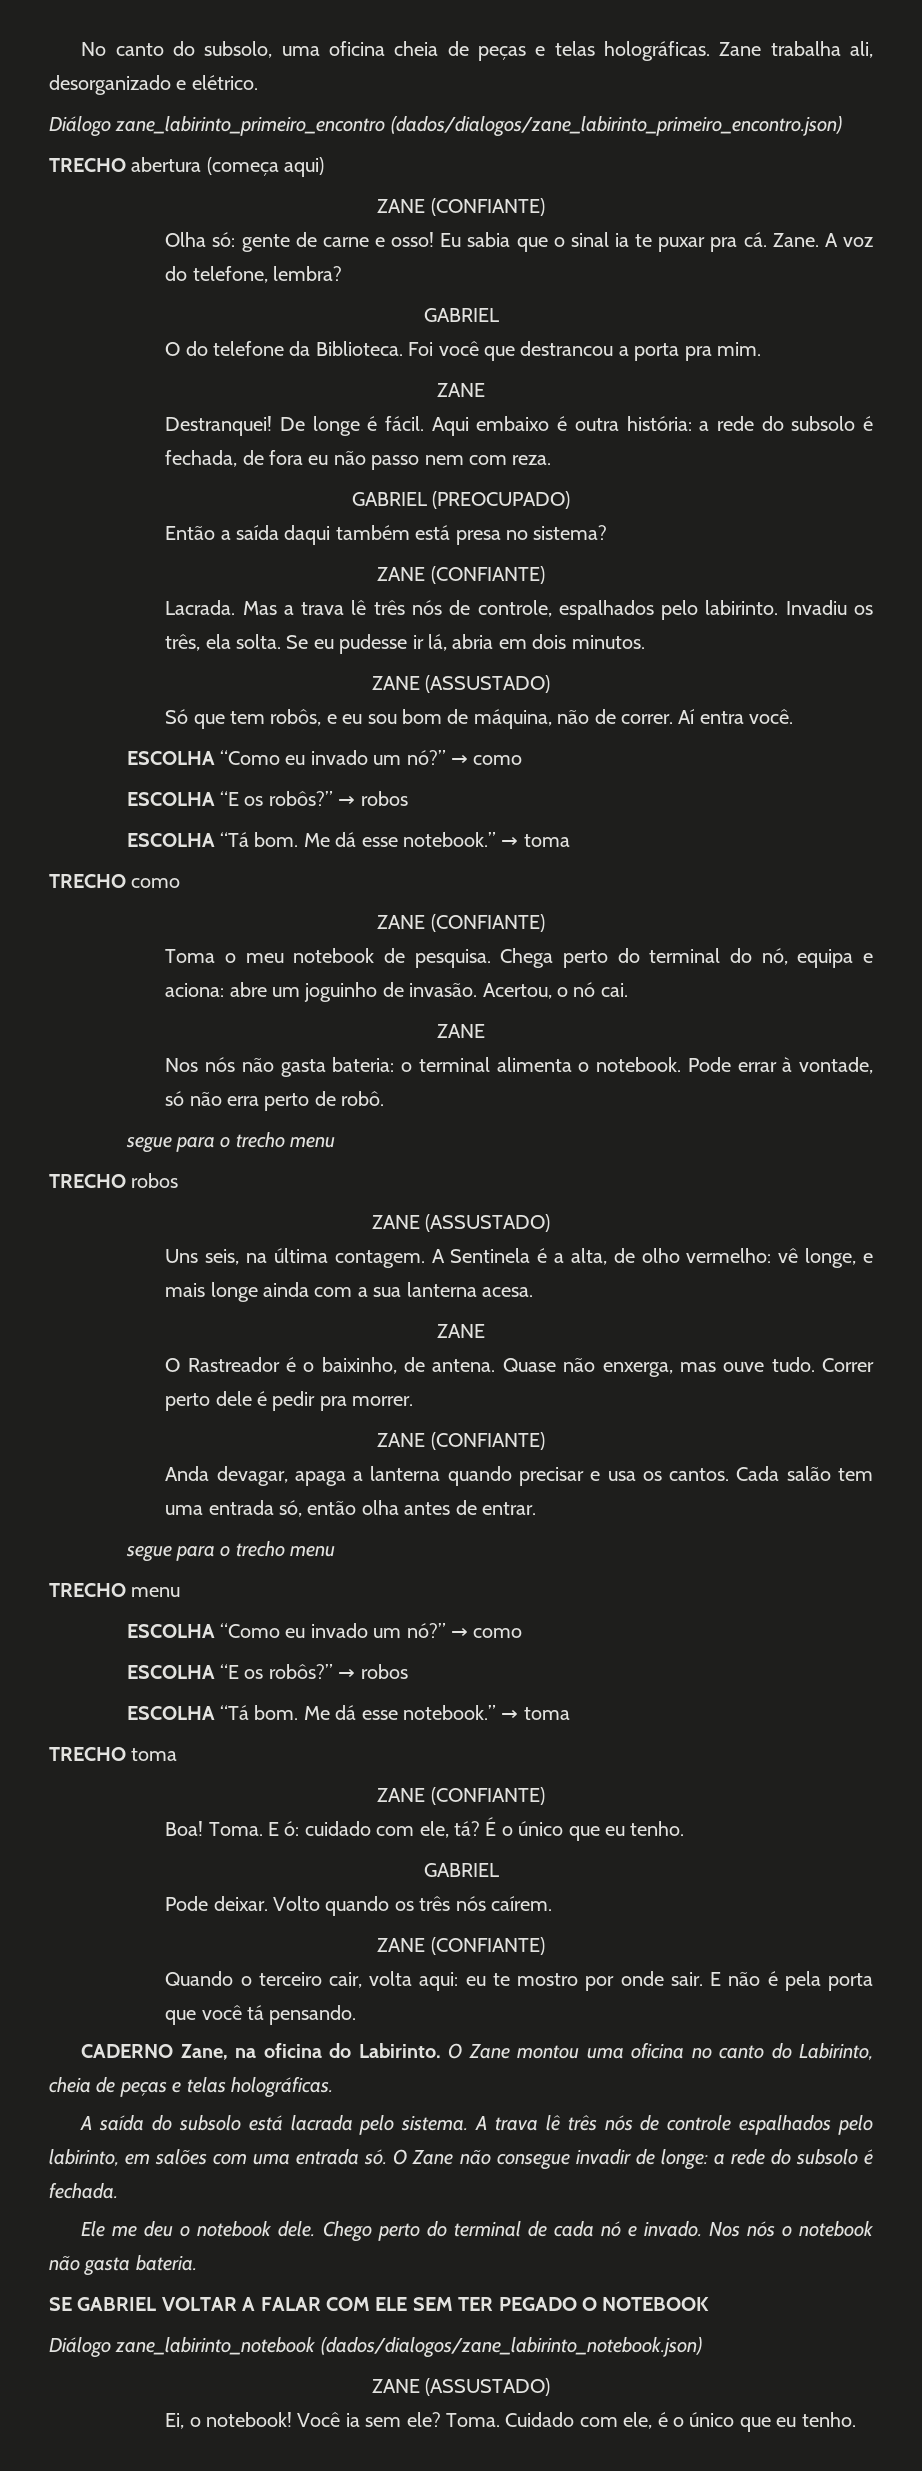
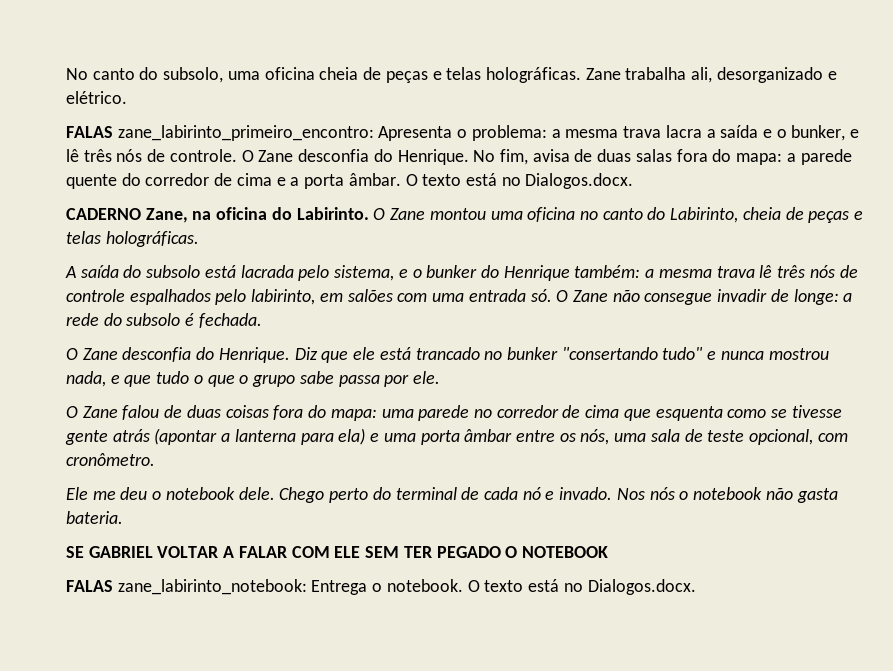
[49,116,842,137] [49,157,325,177] [377,198,545,216] [165,232,874,252] [165,266,343,283] [423,308,499,322] [165,341,762,361] [437,383,485,397] [165,416,873,436] [165,450,552,470] [351,491,571,509] [165,525,608,545] [377,566,545,584] [165,600,874,620] [165,634,645,654] [371,675,551,693] [165,709,794,729] [126,750,523,765] [126,791,408,806] [126,832,570,847] [49,874,181,888] [377,914,545,932] [165,948,873,968] [165,982,628,1002] [437,1024,485,1038] [165,1057,874,1077] [165,1091,385,1111] [125,1132,336,1153] [49,1173,179,1188] [371,1214,551,1232] [165,1248,874,1268] [165,1282,534,1302] [437,1324,485,1338] [165,1357,874,1377] [165,1391,414,1411] [377,1432,545,1450] [165,1466,874,1486] [165,1500,537,1517] [125,1541,336,1562] [49,1583,181,1597] [126,1623,523,1638] [126,1664,408,1679] [126,1705,570,1720] [49,1747,178,1761] [377,1787,545,1805] [165,1817,685,1841] [423,1863,499,1877] [165,1896,553,1916] [377,1937,545,1955] [165,1971,873,1991] [165,2005,357,2025] Diálogo zane_labirinto_primeiro_encontro (dados/dialogos/zane_labirinto_primeiro_encontro.json) // TRECHO abertura (começa aqui) // ZANE (CONFIANTE) // Olha só: gente de carne e osso! Eu sabia que o sinal ia te puxar pra cá. Zane. A voz do telefone, lembra? // GABRIEL // O do telefone da Biblioteca. Foi você que destrancou a porta pra mim. // ZANE // Destranquei! De longe é fácil. Aqui embaixo é outra história: a rede do subsolo é fechada, de fora eu não passo nem com reza. // GABRIEL (PREOCUPADO) // Então a saída daqui também está presa no sistema? // ZANE (CONFIANTE) // Lacrada. Mas a trava lê três nós de controle, espalhados pelo labirinto. Invadiu os três, ela solta. Se eu pudesse ir lá, abria em dois minutos. // ZANE (ASSUSTADO) // Só que tem robôs, e eu sou bom de máquina, não de correr. Aí entra você. // ESCOLHA “Como eu invado um nó?” → como // ESCOLHA “E os robôs?” → robos // ESCOLHA “Tá bom. Me dá esse notebook.” → toma // TRECHO como // ZANE (CONFIANTE) // Toma o meu notebook de pesquisa. Chega perto do terminal do nó, equipa e aciona: abre um joguinho de invasão. Acertou, o nó cai. // ZANE // Nos nós não gasta bateria: o terminal alimenta o notebook. Pode errar à vontade, só não erra perto de robô. // segue para o trecho menu // TRECHO robos // ZANE (ASSUSTADO) // Uns seis, na última contagem. A Sentinela é a alta, de olho vermelho: vê longe, e mais longe ainda com a sua lanterna acesa. // ZANE // O Rastreador é o baixinho, de antena. Quase não enxerga, mas ouve tudo. Correr perto dele é pedir pra morrer. // ZANE (CONFIANTE) // Anda devagar, apaga a lanterna quando precisar e usa os cantos. Cada salão tem uma entrada só, então olha antes de entrar. // segue para o trecho menu // TRECHO menu // ESCOLHA “Como eu invado um nó?” → como // ESCOLHA “E os robôs?” → robos // ESCOLHA “Tá bom. Me dá esse notebook.” → toma // TRECHO toma // ZANE (CONFIANTE) // Boa! Toma. E ó: cuidado com ele, tá? É o único que eu tenho. // GABRIEL // Pode deixar. Volto quando os três nós caírem. // ZANE (CONFIANTE) // Quando o terceiro cair, volta aqui: eu te mostro por onde sair. E não é pela porta que você tá pensando. -> [66,125,860,141] [66,149,852,165] [66,173,634,189] FALAS zane_labirinto_primeiro_encontro: Apresenta o problema: a mesma trava lacra a saída e o bunker, e lê três nós de controle. O Zane desconfia do Henrique. No fim, avisa de duas salas fora do mapa: a parede quente do corredor de cima e a porta âmbar. O texto está no Dialogos.docx.
[401,2116,488,2131] sistema. A -> [334,265,712,281] sistema, e o bunker do Henrique também: a mesma
(118, 2191) none -> [66,347,829,363] [66,371,440,387] [66,405,842,421] [65,428,848,445] [66,453,155,466] // O Zane desconfia do Henrique. Diz que ele está trancado no bunker "consertando tudo" e nunca mostrou nada, e que tudo o que o grupo sabe passa por ele. // O Zane falou de duas coisas fora do mapa: uma parede no corredor de cima que esquenta como se tivesse gente atrás (apontar a lanterna para ela) e uma porta âmbar entre os nós, uma sala de teste opcional, com cronômetro.
[49,2337,702,2358] [371,2378,551,2396] [165,2412,856,2432] Diálogo zane_labirinto_notebook (dados/dialogos/zane_labirinto_notebook.json) // ZANE (ASSUSTADO) // Ei, o notebook! Você ia sem ele? Toma. Cuidado com ele, é o único que eu tenho. -> [66,579,696,595] FALAS zane_labirinto_notebook: Entrega o notebook. O texto está no Dialogos.docx.

